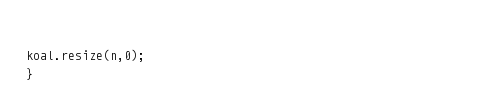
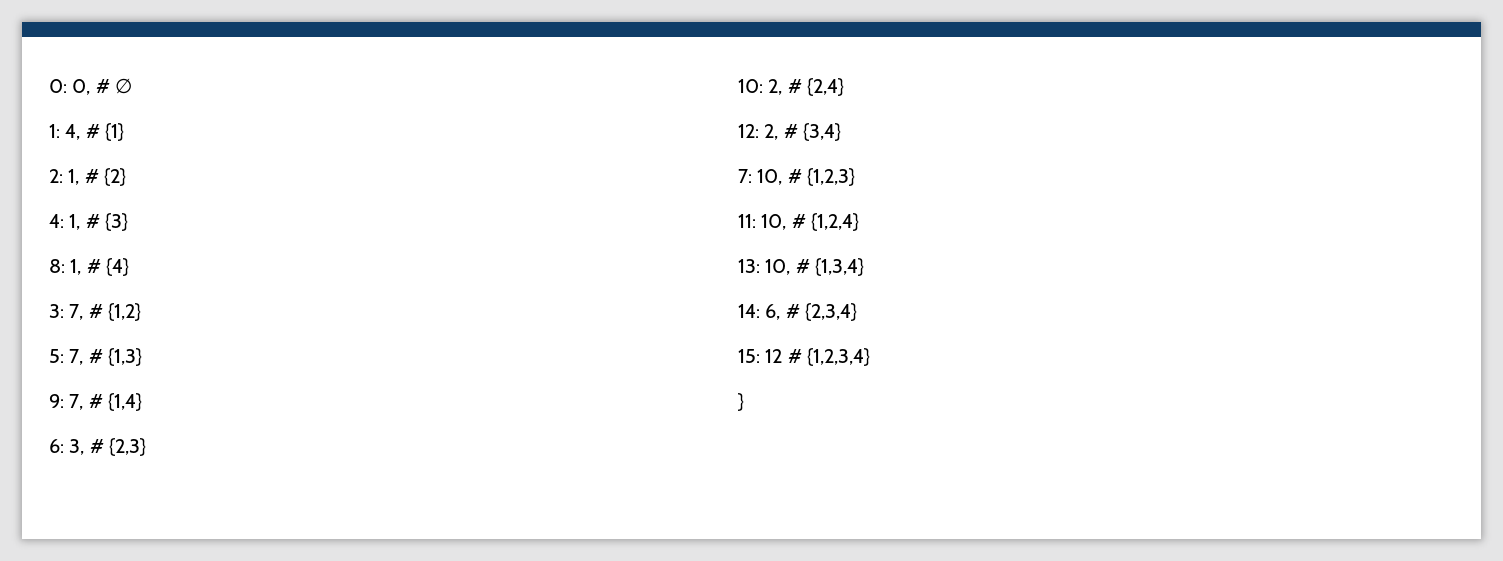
[26,49,145,62] koal.resize(n,0); -> [49,78,133,95] [49,123,125,141] [49,168,127,186] [49,213,129,231] [49,258,130,276] [49,303,142,321] [49,348,143,366] [49,393,143,411] [49,438,147,456] [738,78,845,96] [738,123,842,141] [738,168,856,186] [738,213,860,231] [738,258,865,276] [738,303,858,321] [738,348,871,366] 0: 0, # ∅ // 1: 4, # {1} // 2: 1, # {2} // 4: 1, # {3} // 8: 1, # {4} // 3: 7, # {1,2} // 5: 7, # {1,3} // 9: 7, # {1,4} // 6: 3, # {2,3} // 10: 2, # {2,4} // 12: 2, # {3,4} // 7: 10, # {1,2,3} // 11: 10, # {1,2,4} // 13: 10, # {1,3,4} // 14: 6, # {2,3,4} // 15: 12 # {1,2,3,4}

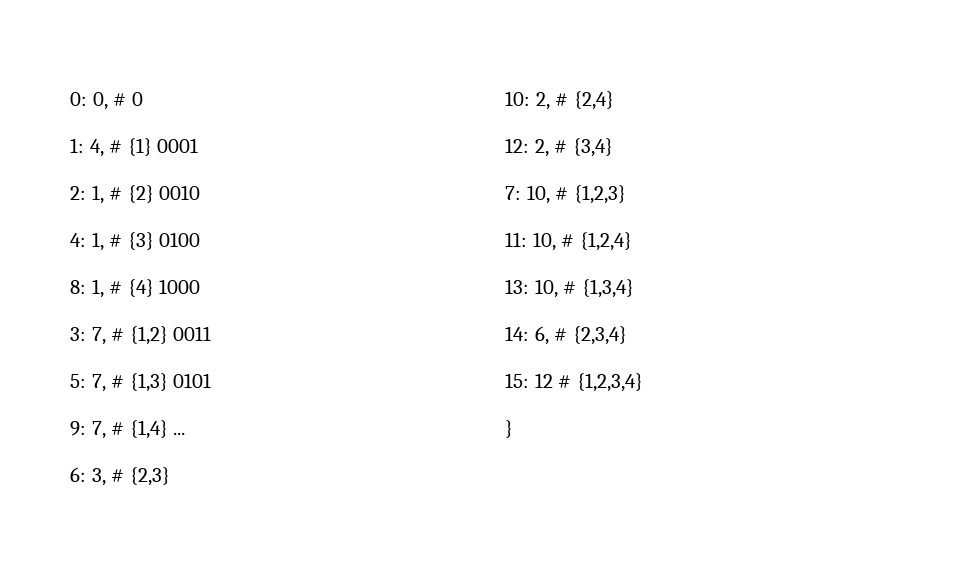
[115,78,133,94] ∅ -> [131,92,143,106] 0
(125, 132) none -> [157,138,199,153] 0001
(127, 177) none -> [159,185,201,200] 0010
(129, 222) none -> [159,232,201,247] 0100
(130, 267) none -> [159,279,201,294] 1000
(142, 312) none -> [173,326,212,341] 0011
(143, 357) none -> [173,373,212,388] 0101
(143, 402) none -> [173,432,186,435] ...

